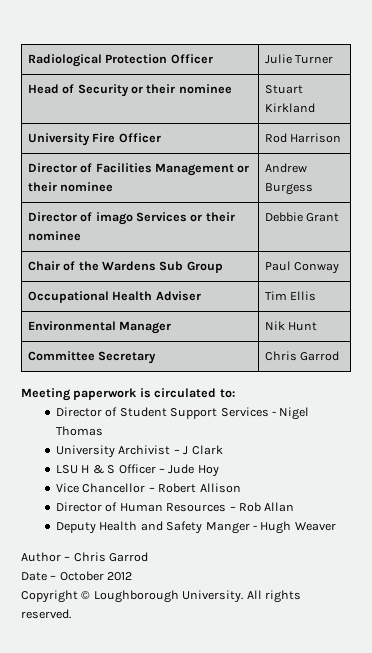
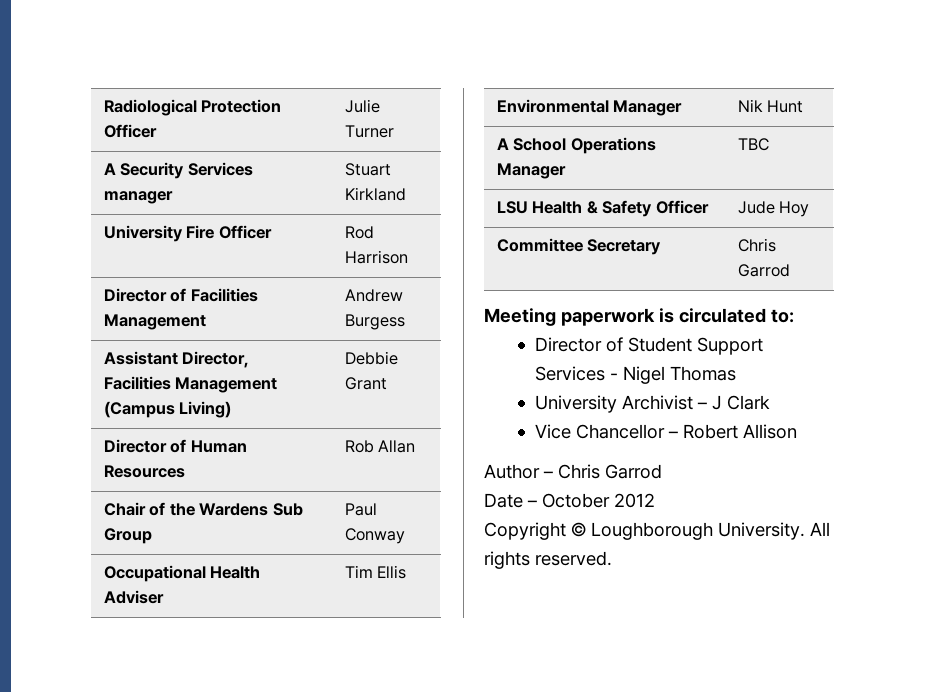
[27,84,232,97] Head of Security or their nominee -> [103,162,253,179] [103,191,173,204] A Security Services manager
[237,165,250,173] [27,182,114,192] or their nominee -> (206, 322) none
[27,212,235,225] [27,231,81,241] [264,212,340,222] Director of imago Services or their nominee | Debbie Grant -> [103,351,250,368] [103,376,278,393] [103,401,232,418] [344,351,398,365] [344,377,387,390] [103,439,247,453] [103,465,185,478] [344,440,416,453] Assistant Director, Facilities Management (Campus Living) | Debbie Grant // Director of Human Resources | Rob Allan
(318, 326) none -> [496,137,656,154] [496,163,566,179] [737,138,769,151] [496,200,709,217] [737,201,810,217] // A School Operations Manager | TBC // LSU Health & Safety Officer | Jude Hoy
[56,464,219,477] // LSU H & S Officer – Jude Hoy -> (770, 402) none
[56,502,295,512] [56,521,336,534] // Director of Human Resources – Rob Allan // Deputy Health and Safety Manger - Hugh Weaver -> (797, 431) none

